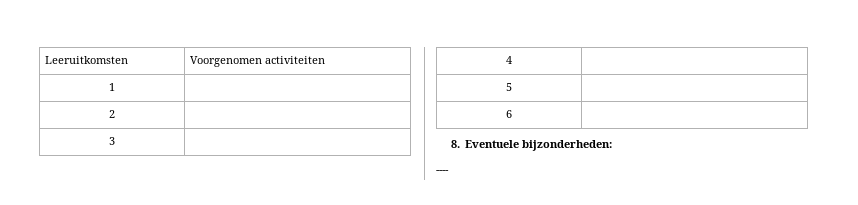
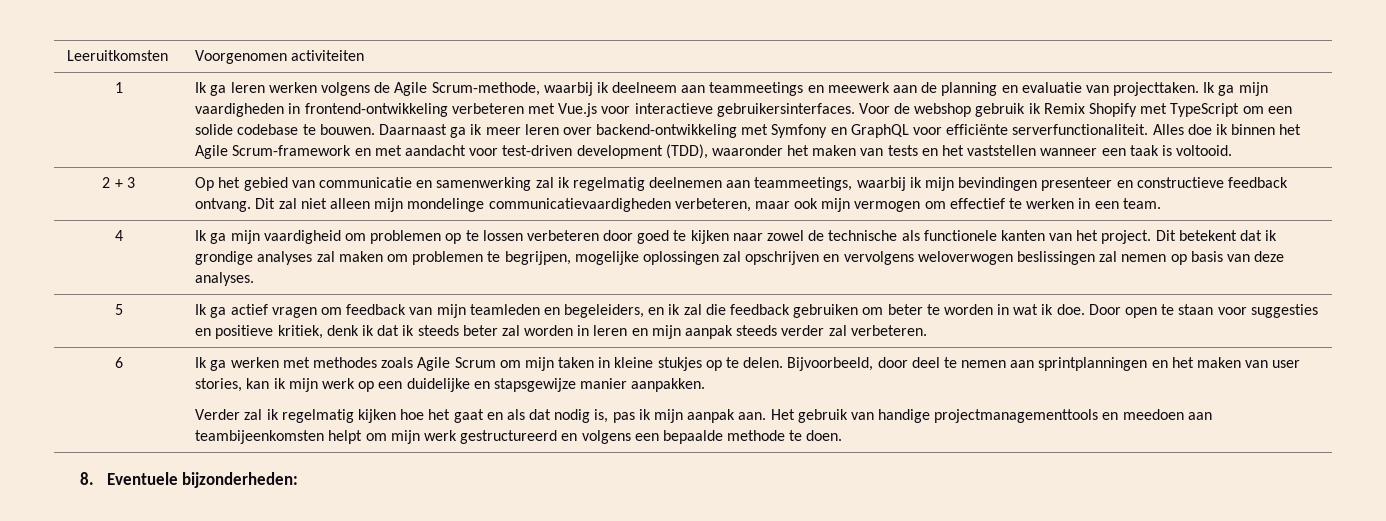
(115, 87) none -> [195,82,1268,96] [195,103,1292,117] [195,124,1302,138] [195,144,1233,159] Ik ga leren werken volgens de Agile Scrum-methode, waarbij ik deelneem aan teammeetings en meewerk aan de planning en evaluatie van projecttaken. Ik ga mijn vaardigheden in frontend-ontwikkeling verbeteren met Vue.js voor interactieve gebruikersinterfaces. Voor de webshop gebruik ik Remix Shopify met TypeScript om een solide codebase te bouwen. Daarnaast ga ik meer leren over backend-ontwikkeling met Symfony en GraphQL voor efficiënte serverfunctionaliteit. Alles doe ik binnen het Agile Scrum-framework en met aandacht voor test-driven development (TDD), waaronder het maken van tests en het vaststellen wanneer een taak is voltooid.
(115, 114) | // -> [114,179,123,188] +
[506,56,512,64] [506,83,512,91] [506,110,512,118] // 4 | // 5 | // 6 | -> [195,177,1288,191] [195,198,1161,212] [114,230,123,241] [195,230,1278,244] [195,251,1285,265] [195,272,255,286] [114,304,123,315] [195,304,1318,318] [195,325,927,339] [114,357,123,368] [195,357,1301,371] [195,378,706,392] [195,409,1212,423] [195,430,843,444] Op het gebied van communicatie en samenwerking zal ik regelmatig deelnemen aan teammeetings, waarbij ik mijn bevindingen presenteer en constructieve feedback ontvang. Dit zal niet alleen mijn mondelinge communicatievaardigheden verbeteren, maar ook mijn vermogen om effectief te werken in een team. // 4 | Ik ga mijn vaardigheid om problemen op te lossen verbeteren door goed te kijken naar zowel de technische als functionele kanten van het project. Dit betekent dat ik grondige analyses zal maken om problemen te begrijpen, mogelijke oplossingen zal opschrijven en vervolgens weloverwogen beslissingen zal nemen op basis van deze analyses. // 5 | Ik ga actief vragen om feedback van mijn teamleden en begeleiders, en ik zal die feedback gebruiken om beter te worden in wat ik doe. Door open te staan voor suggesties en positieve kritiek, denk ik dat ik steeds beter zal worden in leren en mijn aanpak steeds verder zal verbeteren. // 6 | Ik ga werken met methodes zoals Agile Scrum om mijn taken in kleine stukjes op te delen. Bijvoorbeeld, door deel te nemen aan sprintplanningen en het maken van user stories, kan ik mijn werk op een duidelijke en stapsgewijze manier aanpakken. // Verder zal ik regelmatig kijken hoe het gaat en als dat nodig is, pas ik mijn aanpak aan. Het gebruik van handige projectmanagementtools en meedoen aan teambijeenkomsten helpt om mijn werk gestructureerd en volgens een bepaalde methode te doen.
[436,170,449,173] // ---- -> (299, 480) none

